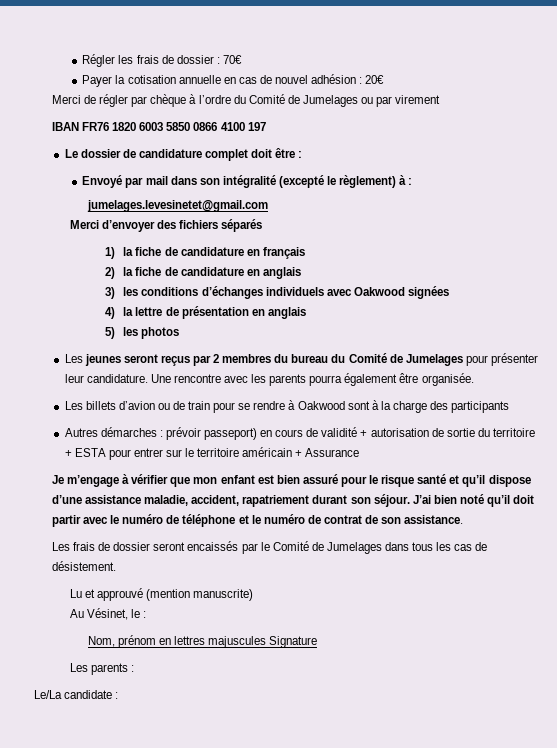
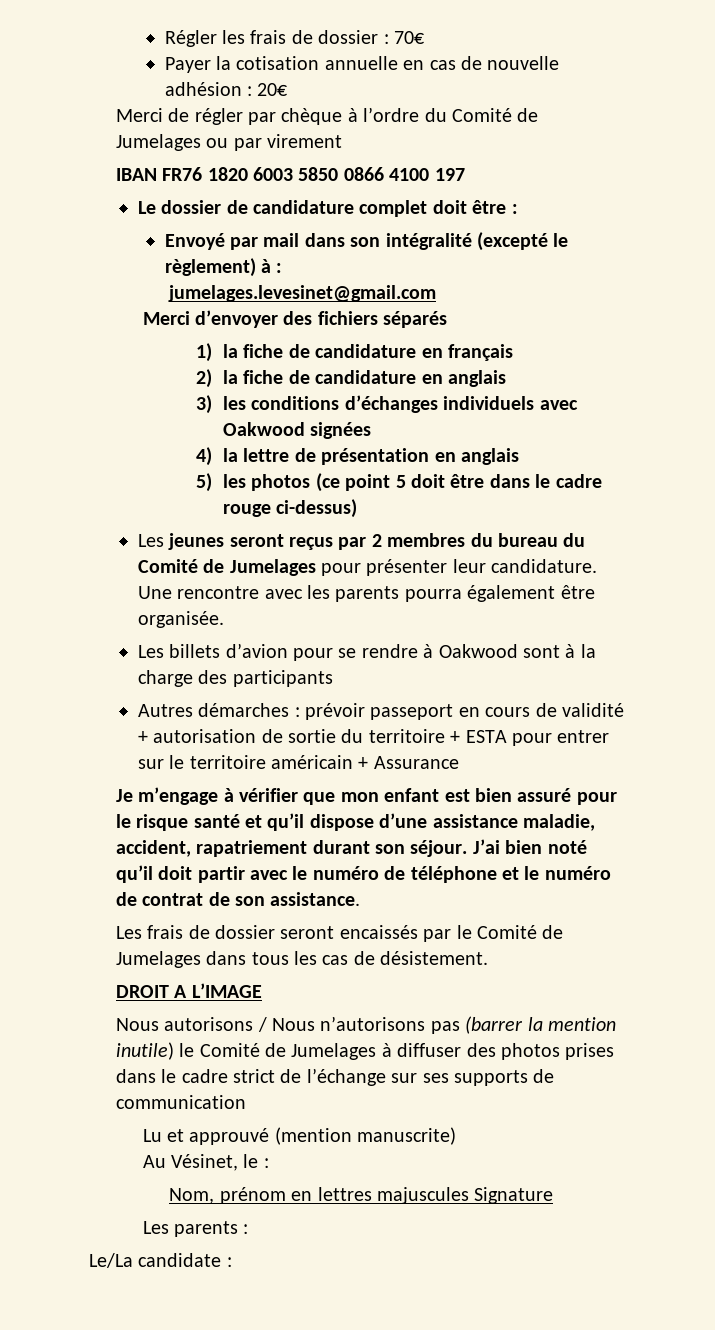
[275,75,309,84] nouvel -> [487,56,560,70] nouvelle
[86,200,268,212] jumelages.levesinetet@gmail.com -> [168,285,437,302] jumelages.levesinet@gmail.com
(180, 333) none -> [315,473,602,492] [223,499,358,518] (ce point 5 doit être dans le cadre rouge ci-dessus)
[157,401,211,410] ou de train -> (288, 650) none
[203,428,257,440] passeport) -> [370,704,454,720] passeport
(116, 566) none -> [115,983,262,998] [115,1016,617,1034] [115,1042,615,1060] [115,1068,555,1086] [115,1095,246,1109] // DROIT A L’IMAGE // Nous autorisons / Nous n’autorisons pas (barrer la mention inutile) le Comité de Jumelages à diffuser des photos prises dans le cadre strict de l’échange sur ses supports de communication

